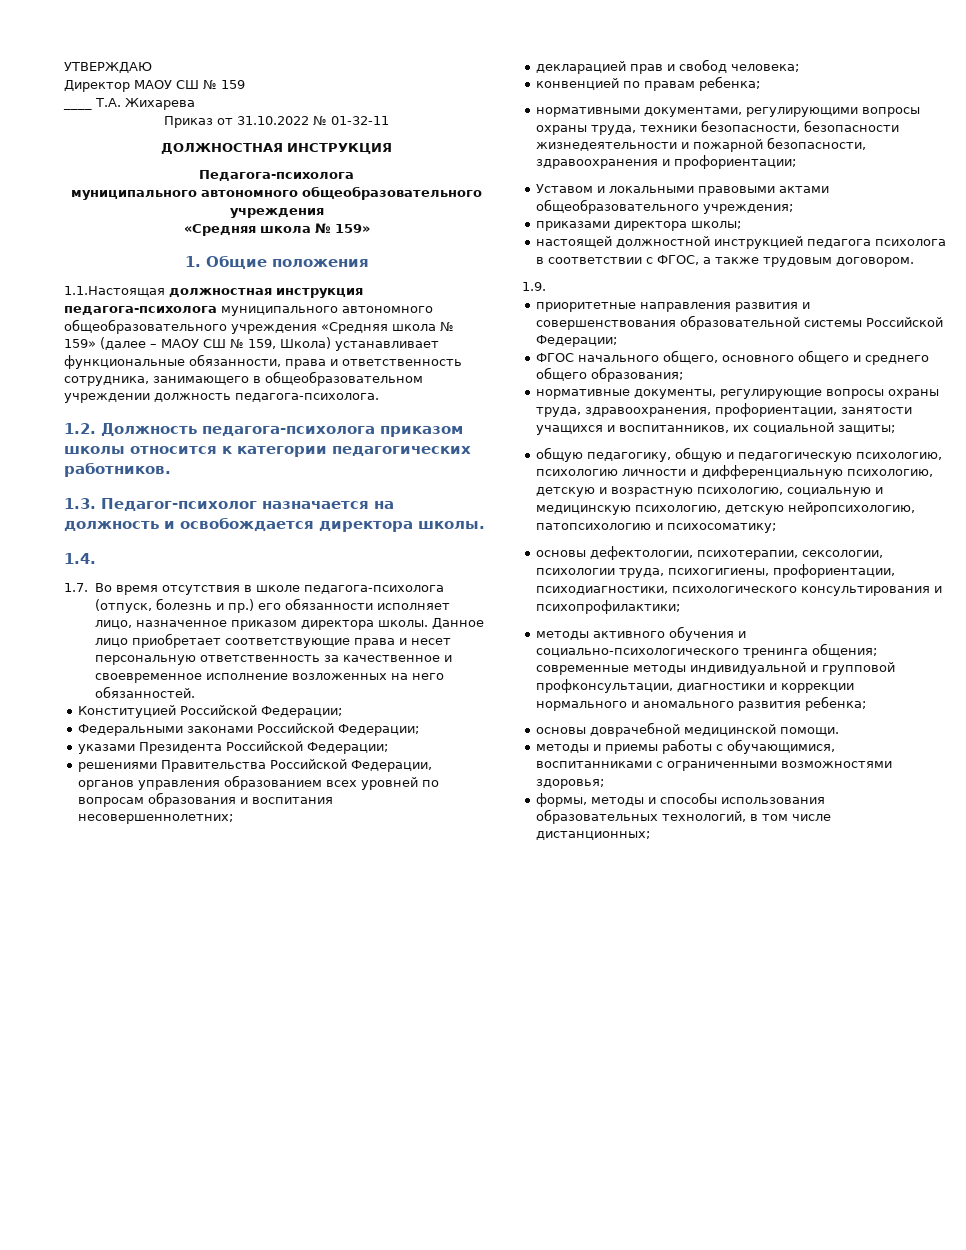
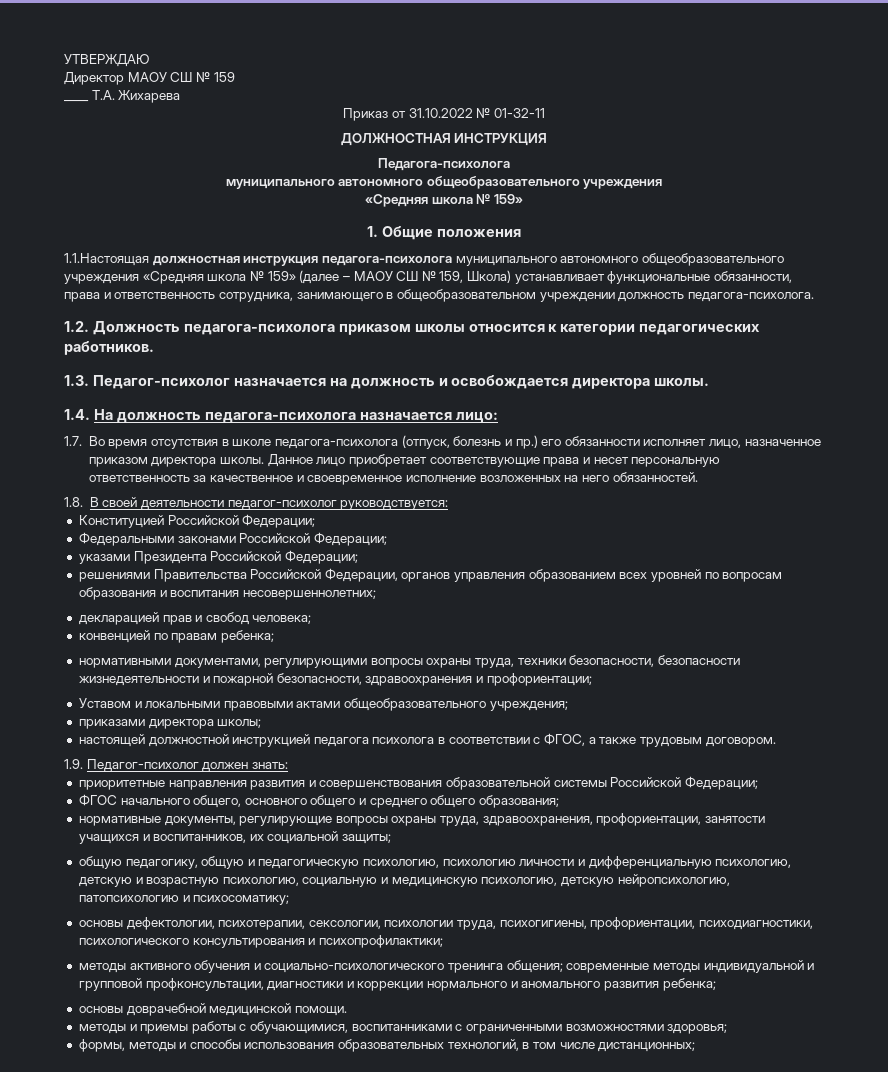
(96, 558) none -> [93,409,498,423] На должность педагога-психолога назначается лицо:
(195, 692) none -> [64,497,449,510] // 1.8. В своей деятельности педагог-психолог руководствуется:
(546, 286) none -> [86,759,288,772] Педагог-психолог должен знать:

